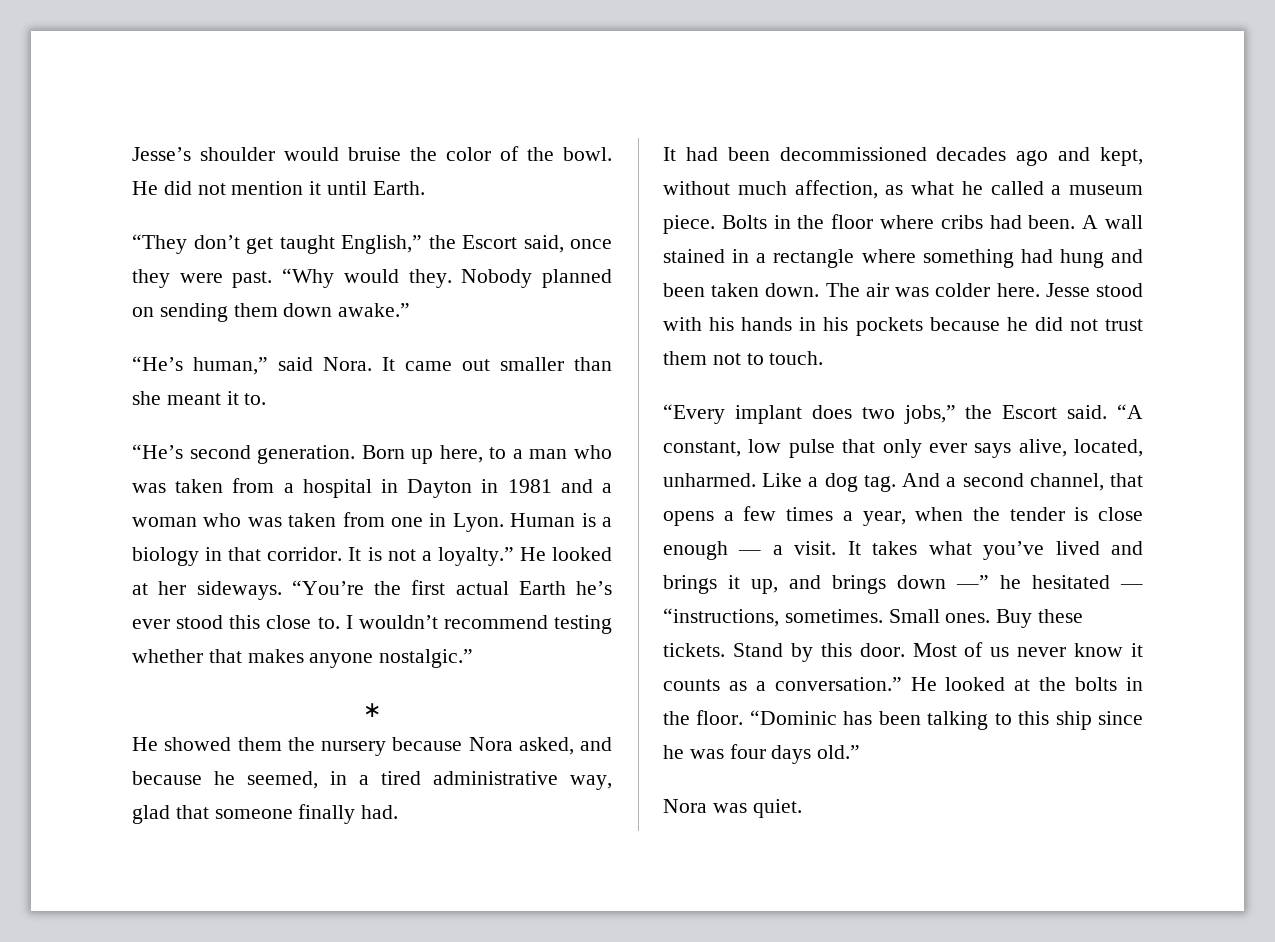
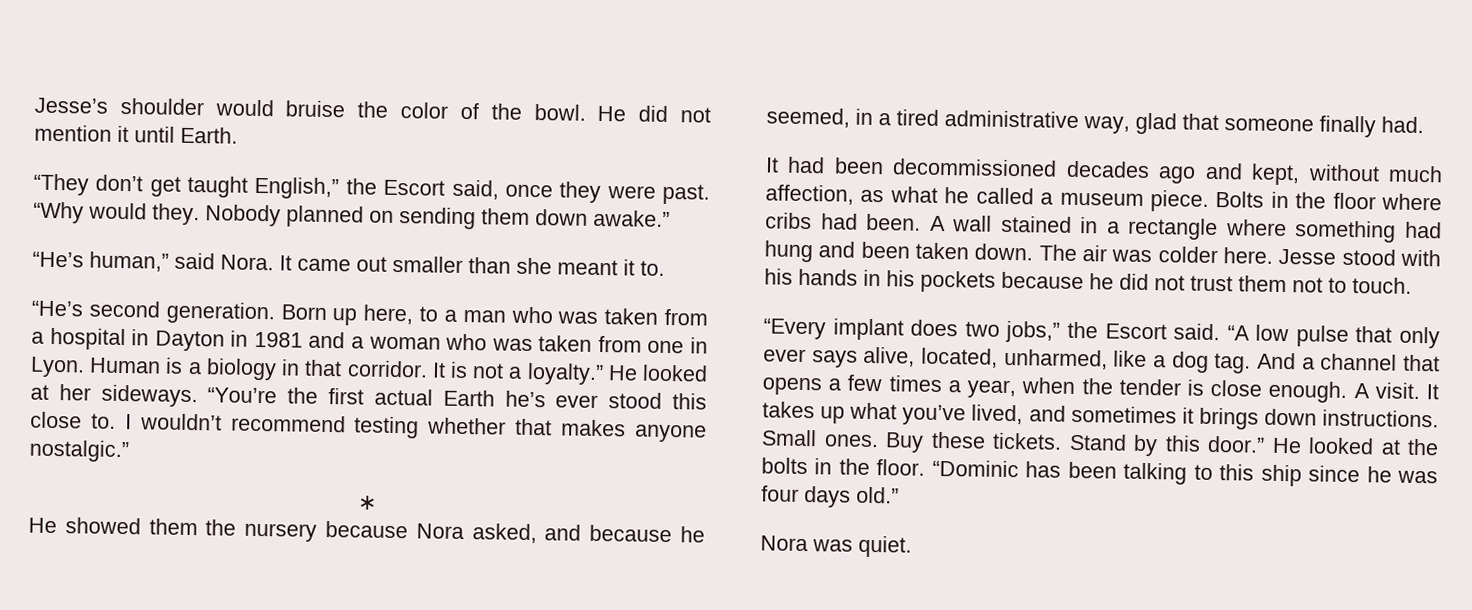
[663,441,741,457] constant, -> (1250, 333) none
[663,473,803,487] unharmed. Like -> [1003,348,1148,370] unharmed, like
[962,473,1104,491] second channel, -> [1320,353,1398,371] channel
[663,541,783,560] enough — a -> [1268,380,1370,403] enough. A
(918, 548) none -> [820,406,846,424] up
[1055,541,1143,555] [663,575,1143,594] [663,608,883,627] lived and brings it up, and brings down —” he hesitated — “instructions, sometimes. -> [971,404,1439,430] lived, and sometimes it brings down instructions.
[859,642,1143,657] [663,677,902,691] door. Most of us never know it counts as a conversation.” -> [1207,435,1265,453] door.”

